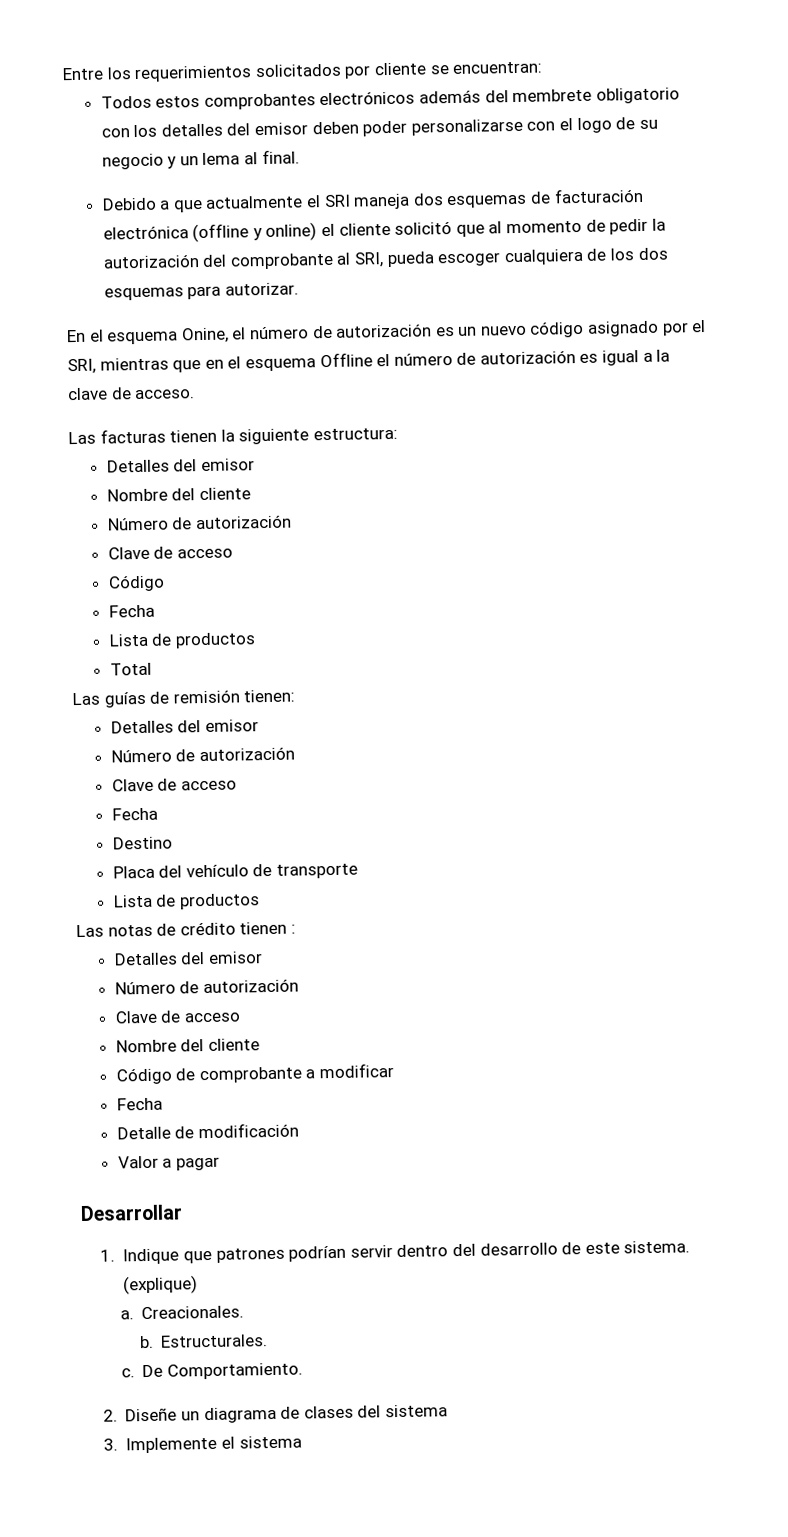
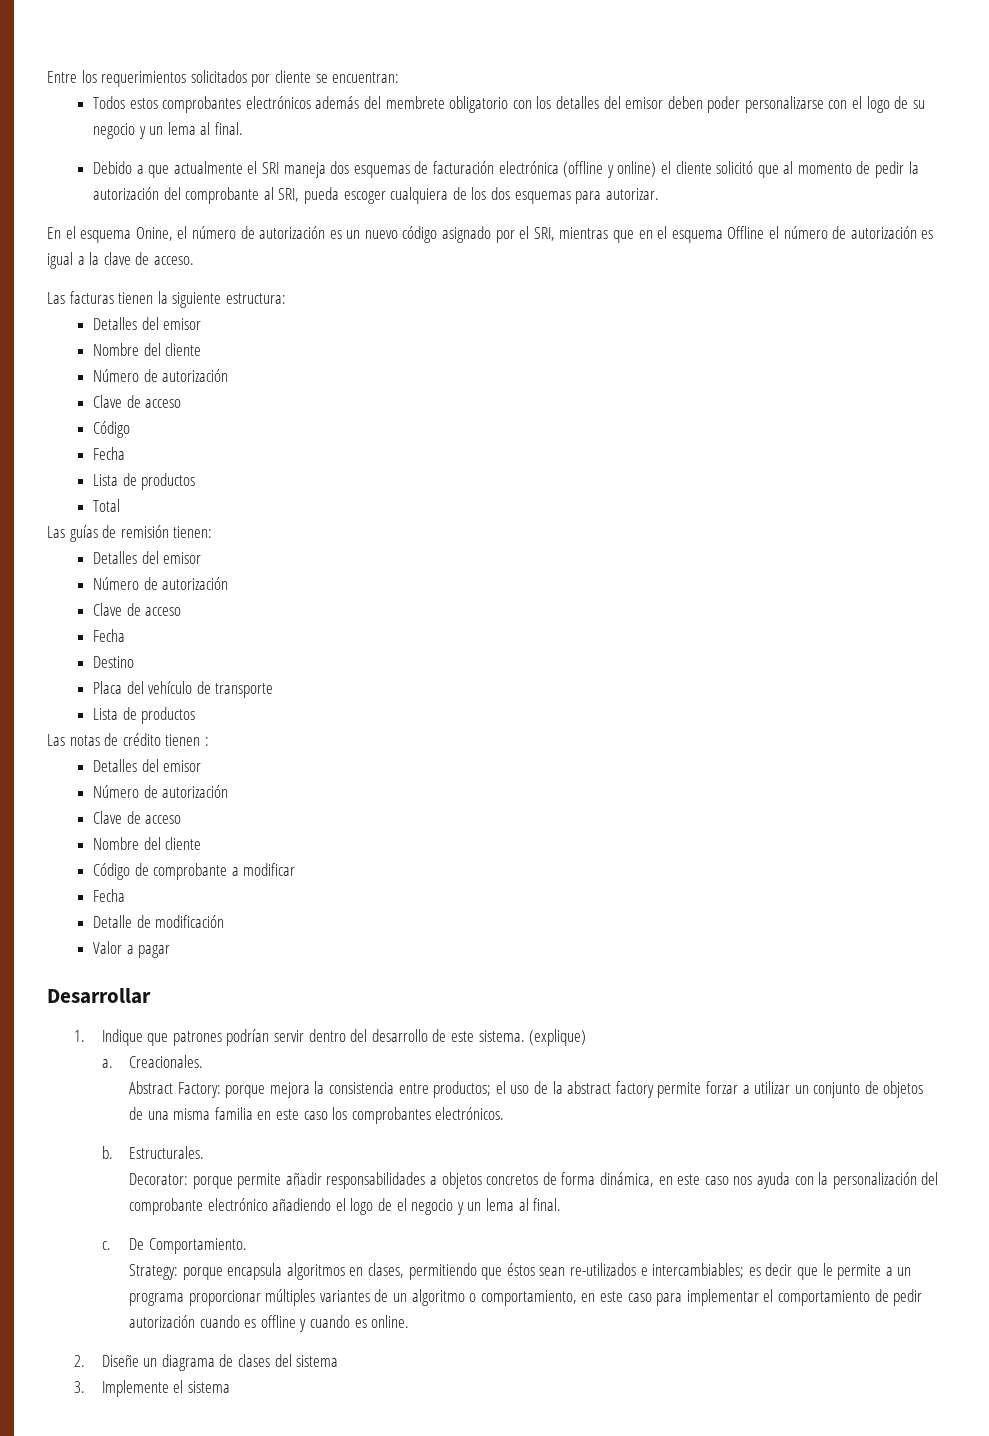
[138,1334,269,1349] [120,1362,304,1380] b. Estructurales. // c. De Comportamiento. -> [129,1081,924,1098] [129,1107,505,1124] [101,1146,205,1159] [129,1172,939,1189] [129,1198,562,1215] [101,1238,247,1254] [129,1263,912,1280] [129,1289,923,1306] [129,1315,410,1332] Abstract Factory: porque mejora la consistencia entre productos; el uso de la abstract factory permite forzar a utilizar un conjunto de objetos de una misma familia en este caso los comprobantes electrónicos. // b. Estructurales. // Decorator: porque permite añadir responsabilidades a objetos concretos de forma dinámica, en este caso nos ayuda con la personalización del comprobante electrónico añadiendo el logo de el negocio y un lema al final. // c. De Comportamiento. // Strategy: porque encapsula algoritmos en clases, permitiendo que éstos sean re-utilizados e intercambiables; es decir que le permite a un programa proporcionar múltiples variantes de un algoritmo o comportamiento, en este caso para implementar el comportamiento de pedir autorización cuando es offline y cuando es online.

